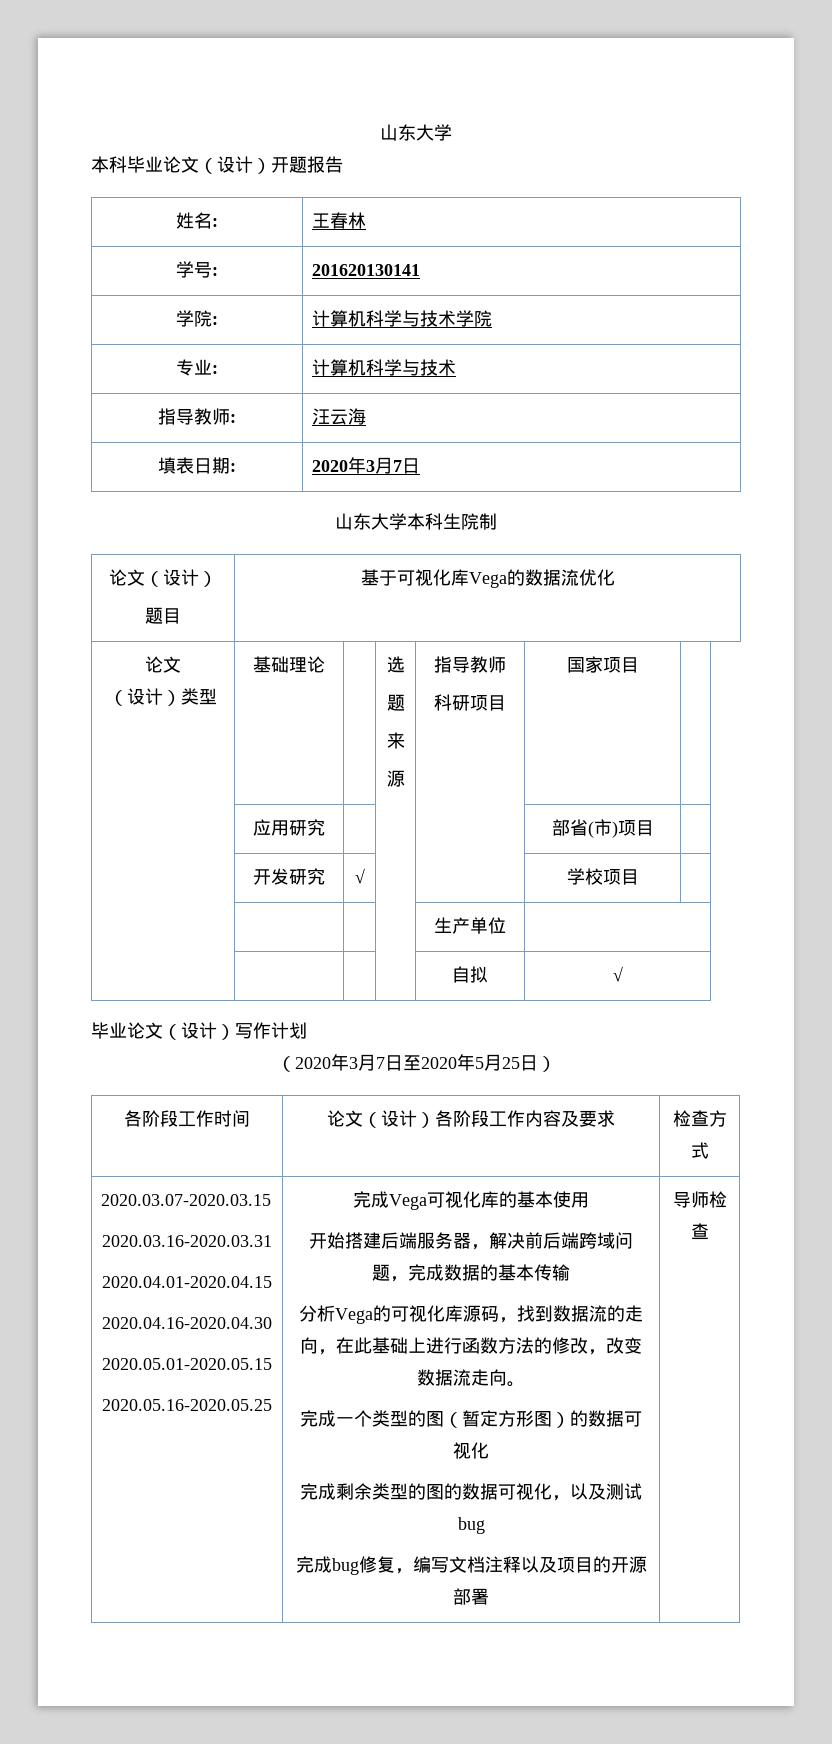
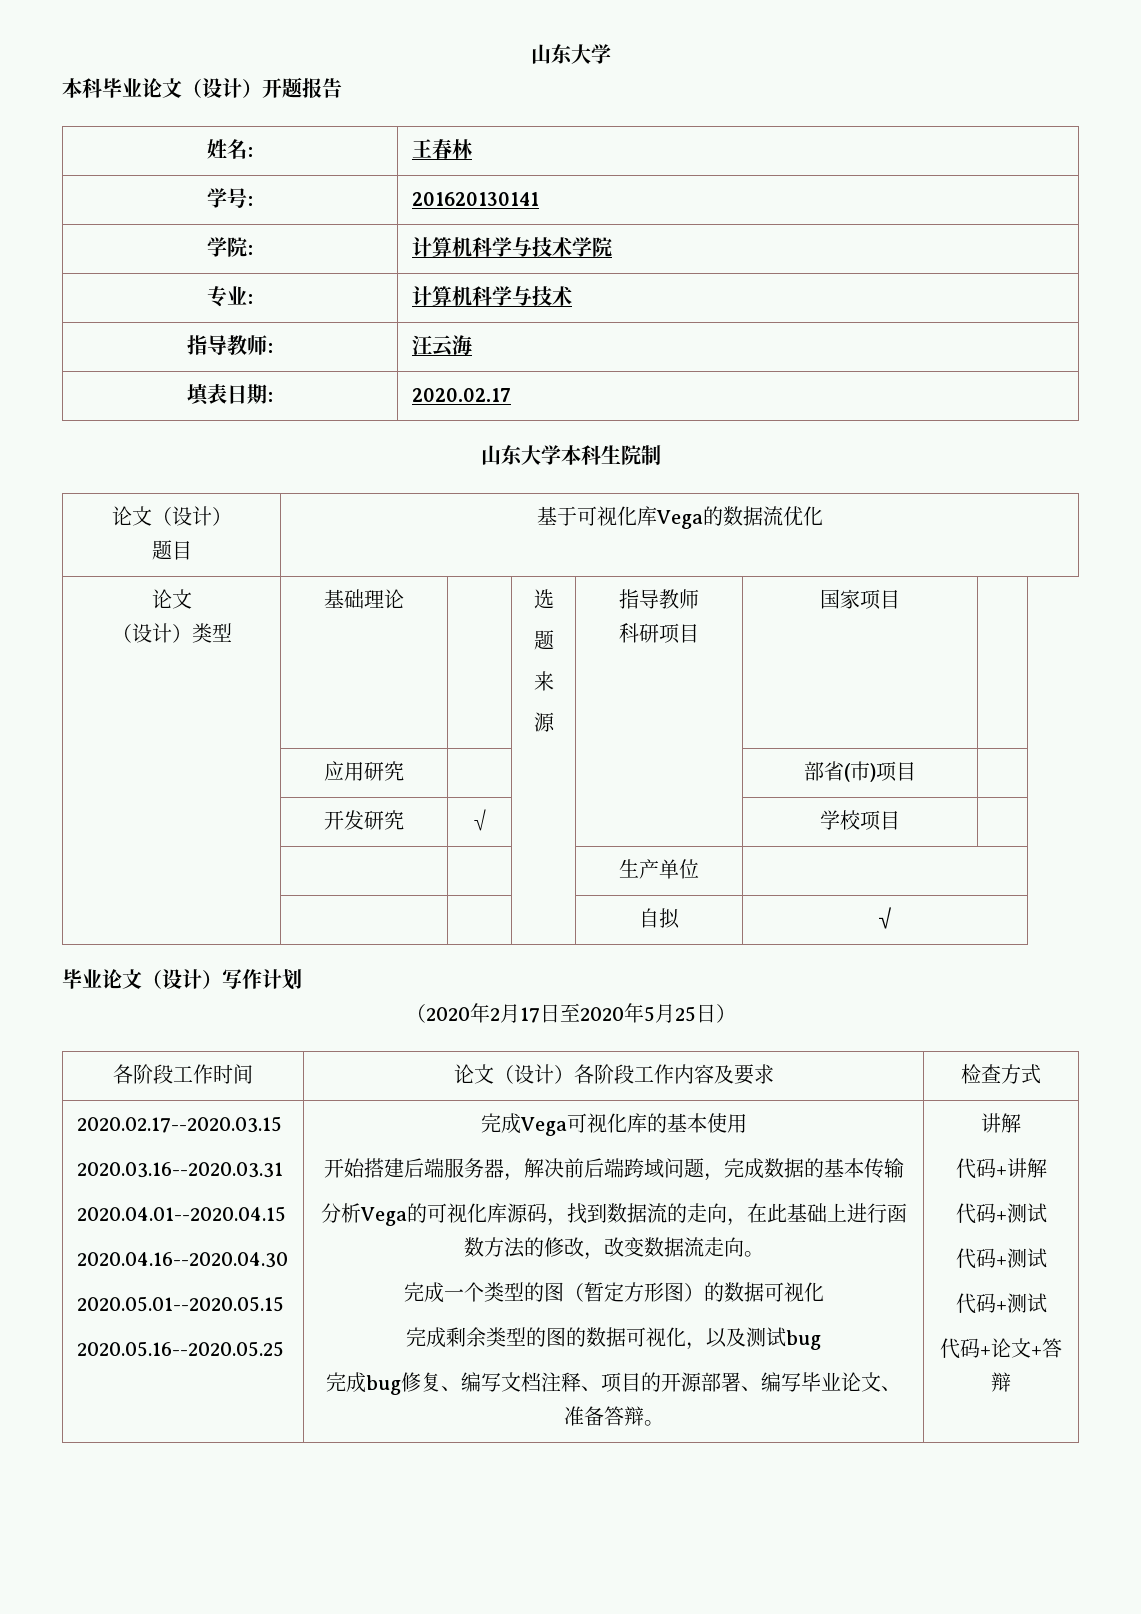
[312,457,421,474] 2020年3月7日 -> [411,388,511,402] 2020.02.17
[348,1054,385,1071] 3月7 -> [489,1004,540,1023] 2月17
[101,1194,272,1206] [102,1235,272,1247] [102,1276,272,1288] [102,1317,272,1329] [102,1358,272,1370] [102,1399,272,1411] 2020.03.07-2020.03.15 // 2020.03.16-2020.03.31 // 2020.04.01-2020.04.15 // 2020.04.16-2020.04.30 // 2020.05.01-2020.05.15 // 2020.05.16-2020.05.25 -> [76,1116,282,1133] [76,1162,283,1178] [76,1206,286,1222] [76,1252,288,1268] [76,1296,284,1312] [76,1341,284,1357] 2020.02.17--2020.03.15 // 2020.03.16--2020.03.31 // 2020.04.01--2020.04.15 // 2020.04.16--2020.04.30 // 2020.05.01--2020.05.15 // 2020.05.16--2020.05.25
[394,1568,413,1574] ， -> [441,1386,461,1391] 、
[520,1556,557,1573] 以及 -> [581,1386,601,1391] 、
[672,1191,727,1208] [690,1223,709,1240] | 导师检查 -> [741,1372,901,1392] [563,1406,664,1426] [981,1113,1021,1133] [955,1158,1047,1179] [955,1203,1047,1224] [955,1248,1047,1269] [955,1293,1047,1314] [940,1338,1062,1359] [991,1372,1011,1392] 、编写毕业论文、准备答辩。 | 讲解 // 代码+讲解 // 代码+测试 // 代码+测试 // 代码+测试 // 代码+论文+答辩

